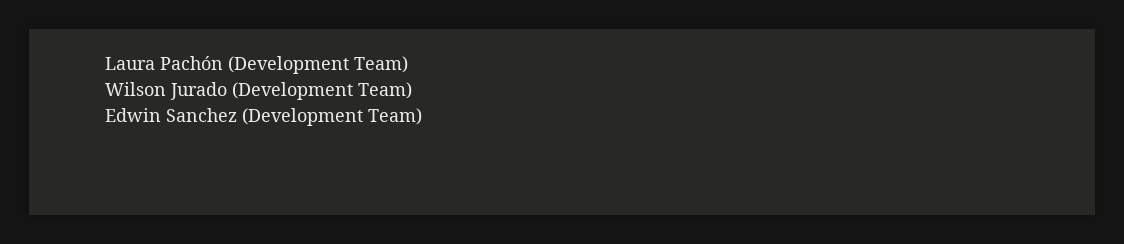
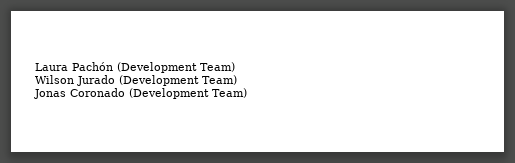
[105,108,237,122] Edwin Sanchez -> [34,88,125,99] Jonas Coronado

